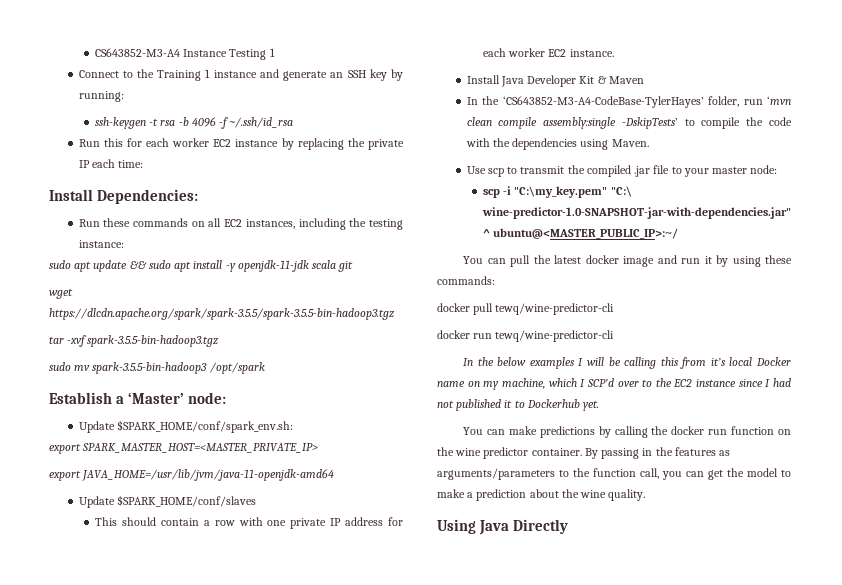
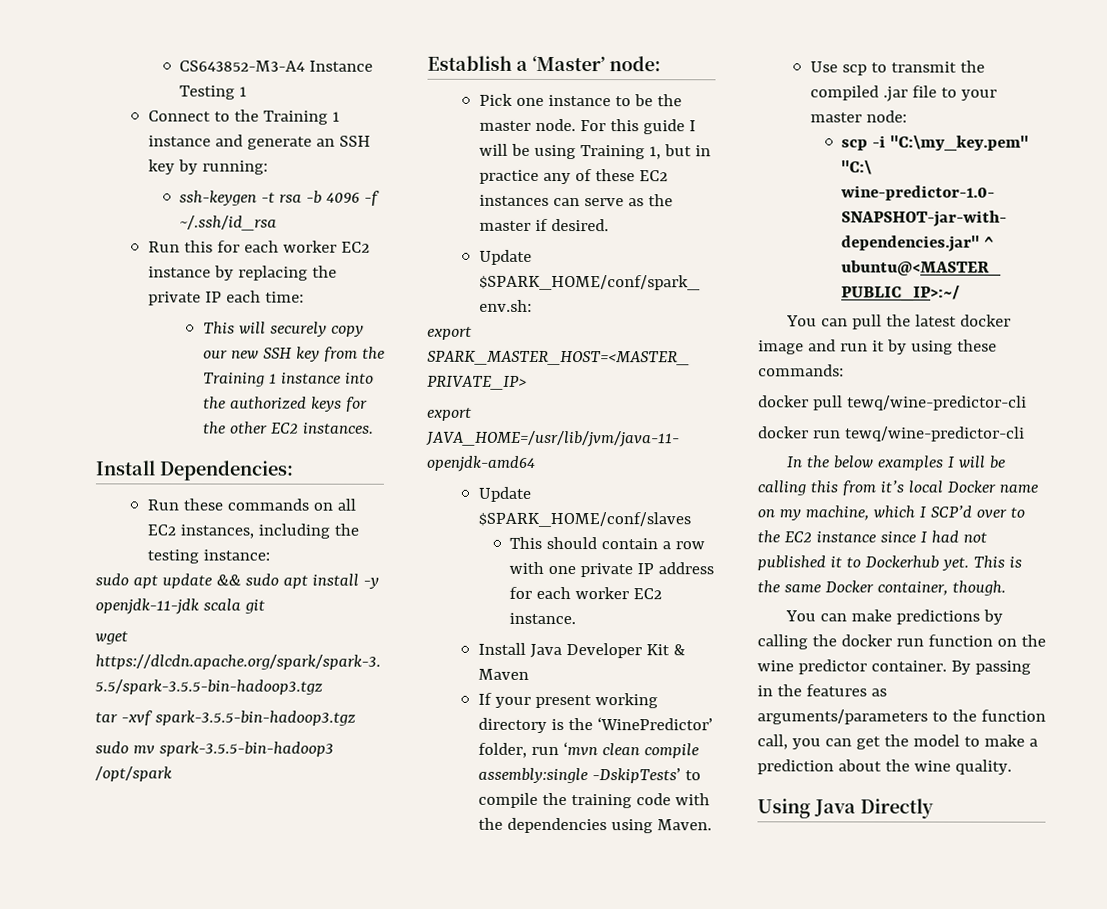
(144, 164) none -> [202,321,364,337] [202,346,385,362] [202,372,374,387] [202,396,368,412] [202,421,374,435] // This will securely copy our new SSH key from the Training 1 instance into the authorized keys for the other EC2 instances.
(227, 398) none -> [478,93,682,107] [478,118,696,135] [478,143,711,160] [478,169,668,185] [478,194,673,207] [478,218,609,232] // Pick one instance to be the master node. For this guide I will be using Training 1, but in practice any of these EC2 instances can serve as the master if desired.
[466,96,704,108] In the ‘CS643852-M3-A4-CodeBase-TylerHayes’ -> [477,692,658,709] [477,717,713,733] If your present working directory is the ‘WinePredictor’
(764, 121) none -> [570,794,632,809] training
(600, 405) none -> [972,555,1022,568] [757,580,1006,596] This is the same Docker container, though.

